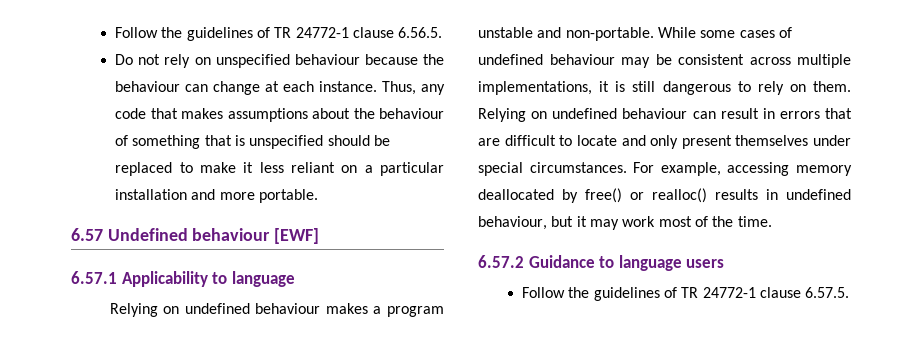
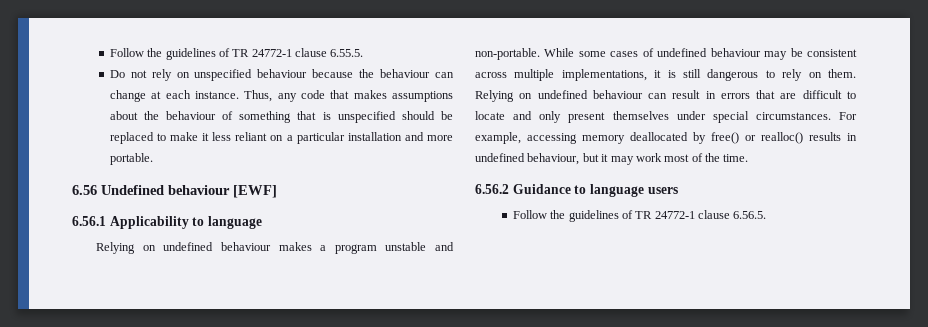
[115,27,443,41] Follow the guidelines of TR 24772-1 clause 6.56.5. -> [109,48,364,60] Follow the guidelines of TR 24772-1 clause 6.55.5.
[71,228,103,241] 6.57 -> [72,185,97,195] 6.56
[71,271,117,284] 6.57.1 -> [72,216,106,226] 6.56.1
[478,255,524,268] 6.57.2 -> [475,184,509,194] 6.56.2
[805,287,850,298] 6.57.5. -> [733,211,767,219] 6.56.5.

